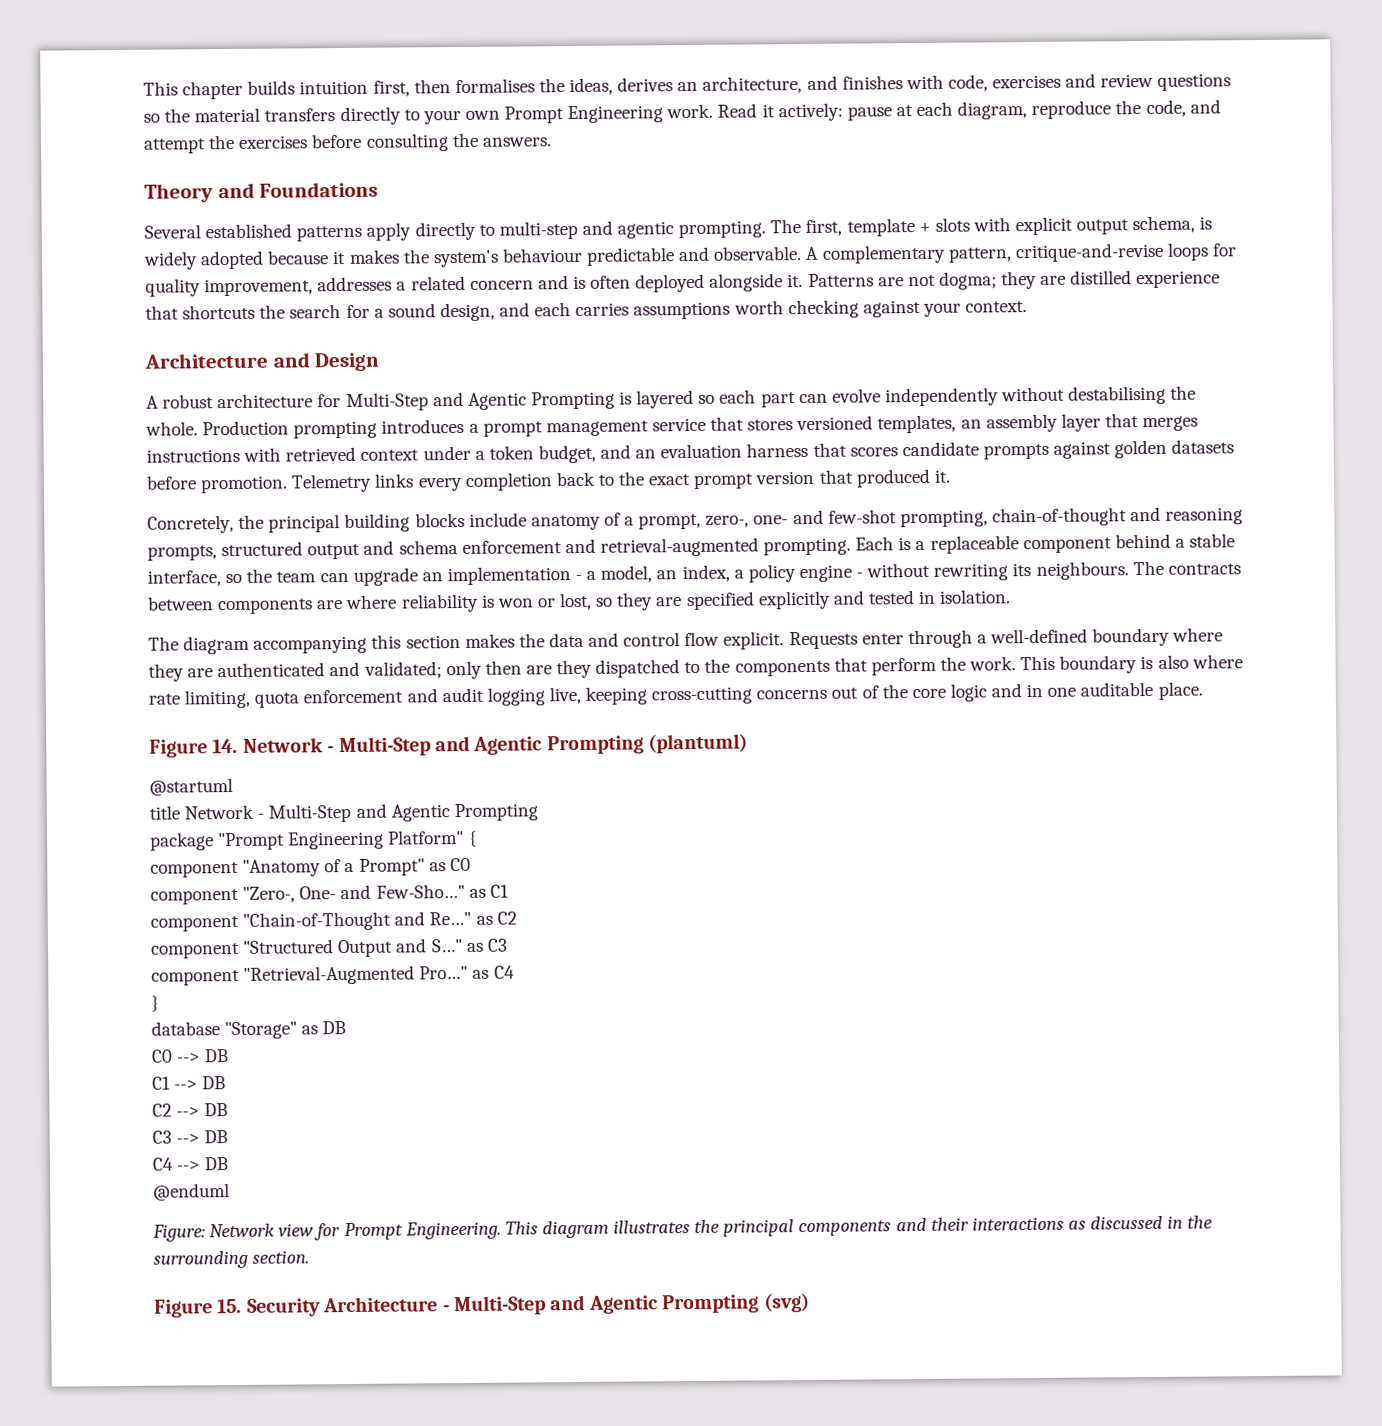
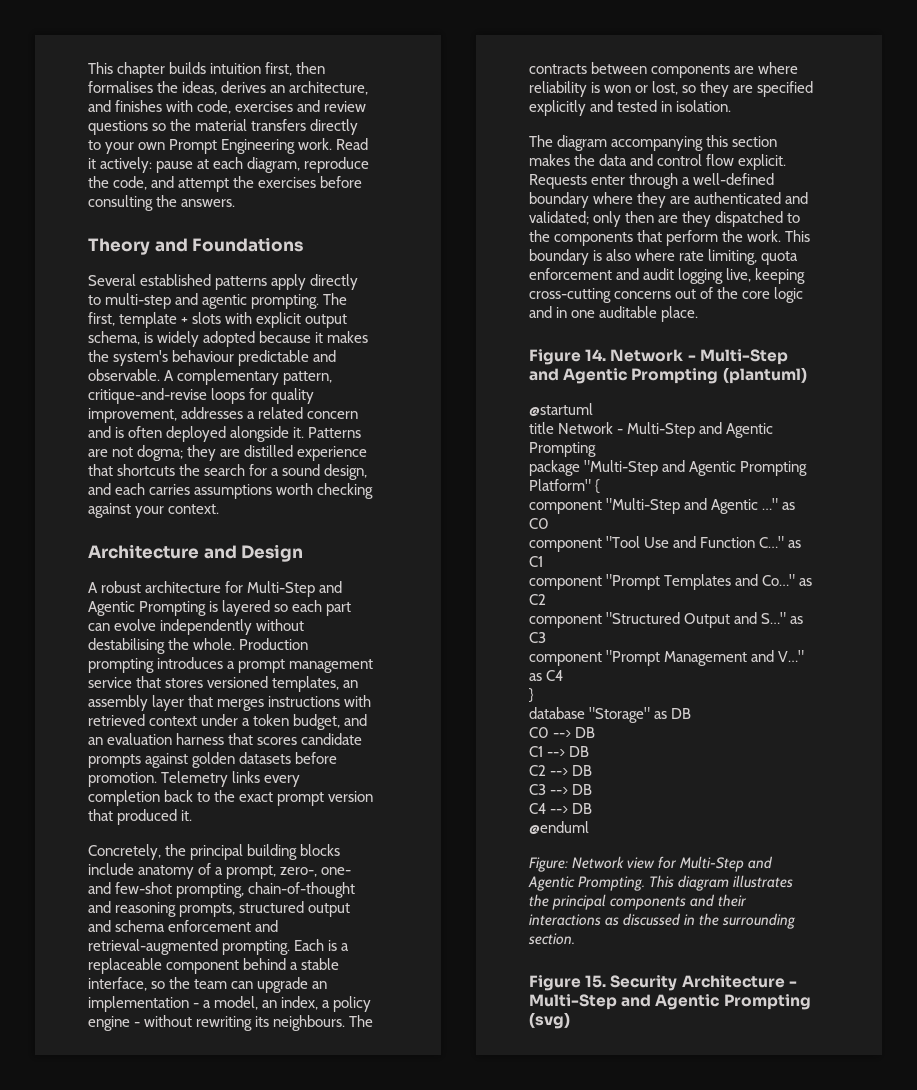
[218,831,385,851] "Prompt Engineering -> [584,460,808,476] "Multi-Step and Agentic Prompting
[242,858,425,877] "Anatomy of a Prompt" -> [606,498,779,514] "Multi-Step and Agentic …"
[242,883,465,903] "Zero-, One- and Few-Sho…" -> [606,536,785,548] "Tool Use and Function C…"
[242,911,472,931] "Chain-of-Thought and Re…" -> [606,574,796,590] "Prompt Templates and Co…"
[243,965,469,985] "Retrieval-Augmented Pro…" -> [606,650,805,666] "Prompt Management and V…"
[343,1221,501,1241] Prompt Engineering. -> [679,856,774,872] [528,876,646,891] Multi-Step and Agentic Prompting.

